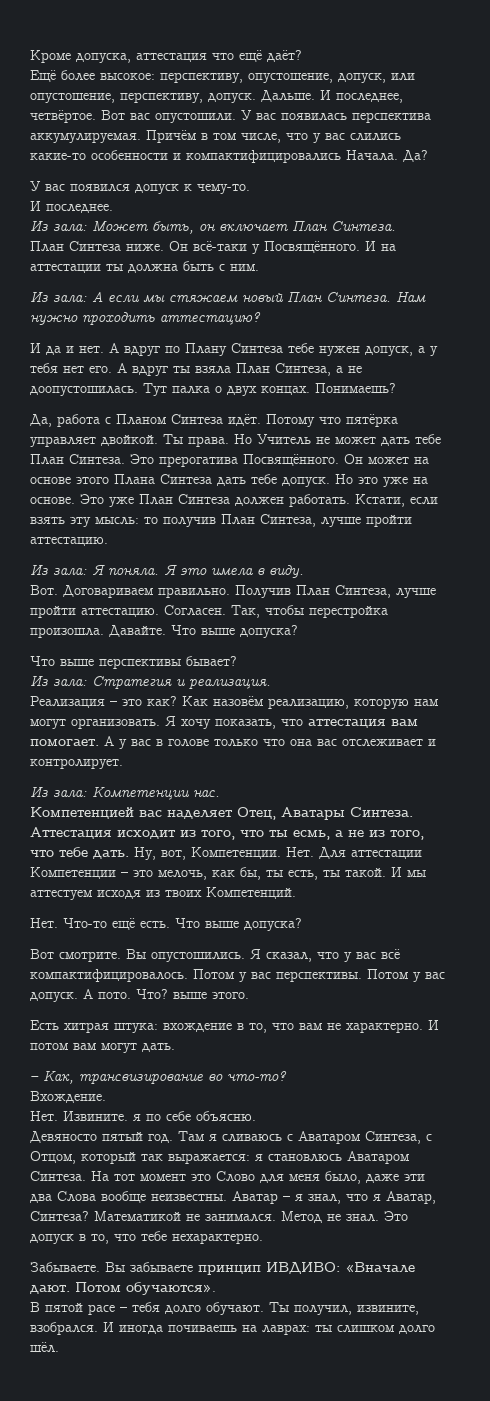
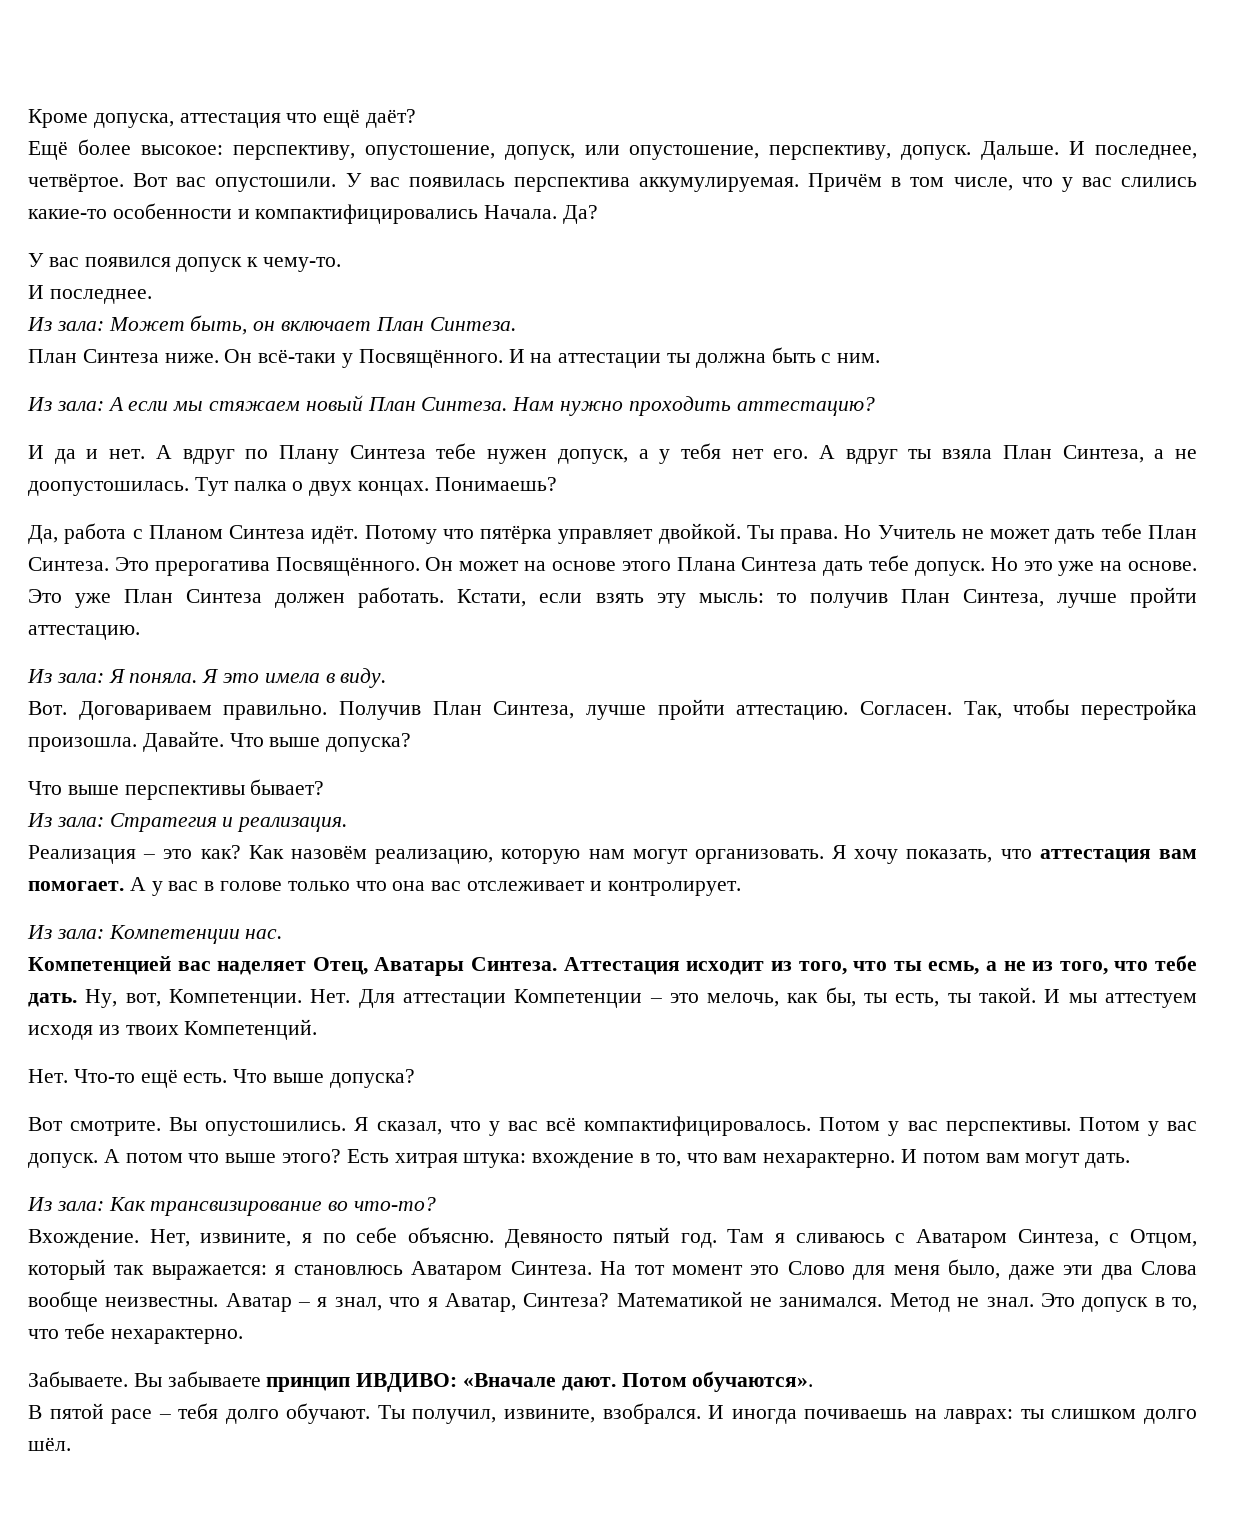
[98,989,249,999] пото. Что? выше этого. // -> [125,1149,342,1163] потом что выше этого?
[327,1022,423,1033] не характерно. -> [763,1153,896,1168] нехарактерно.
[30,1070,74,1084] – Как, -> [27,1197,146,1211] Из зала: Как
[30,1111,128,1121] // Нет. Извините. -> [149,1229,292,1247] Нет, извините,
(256, 1116) // -> (494, 1235) none

